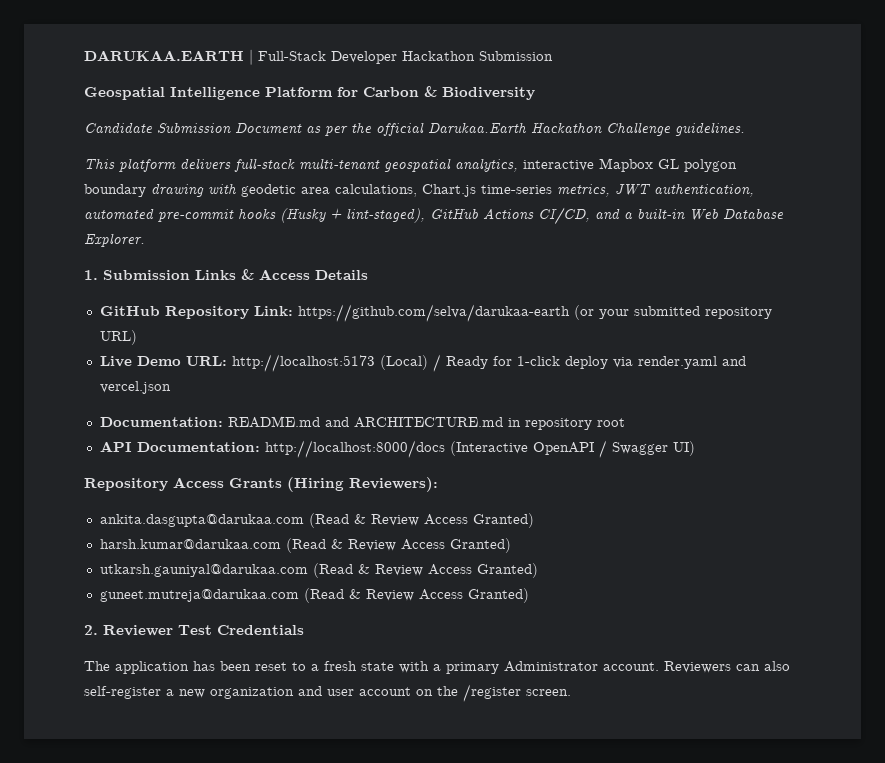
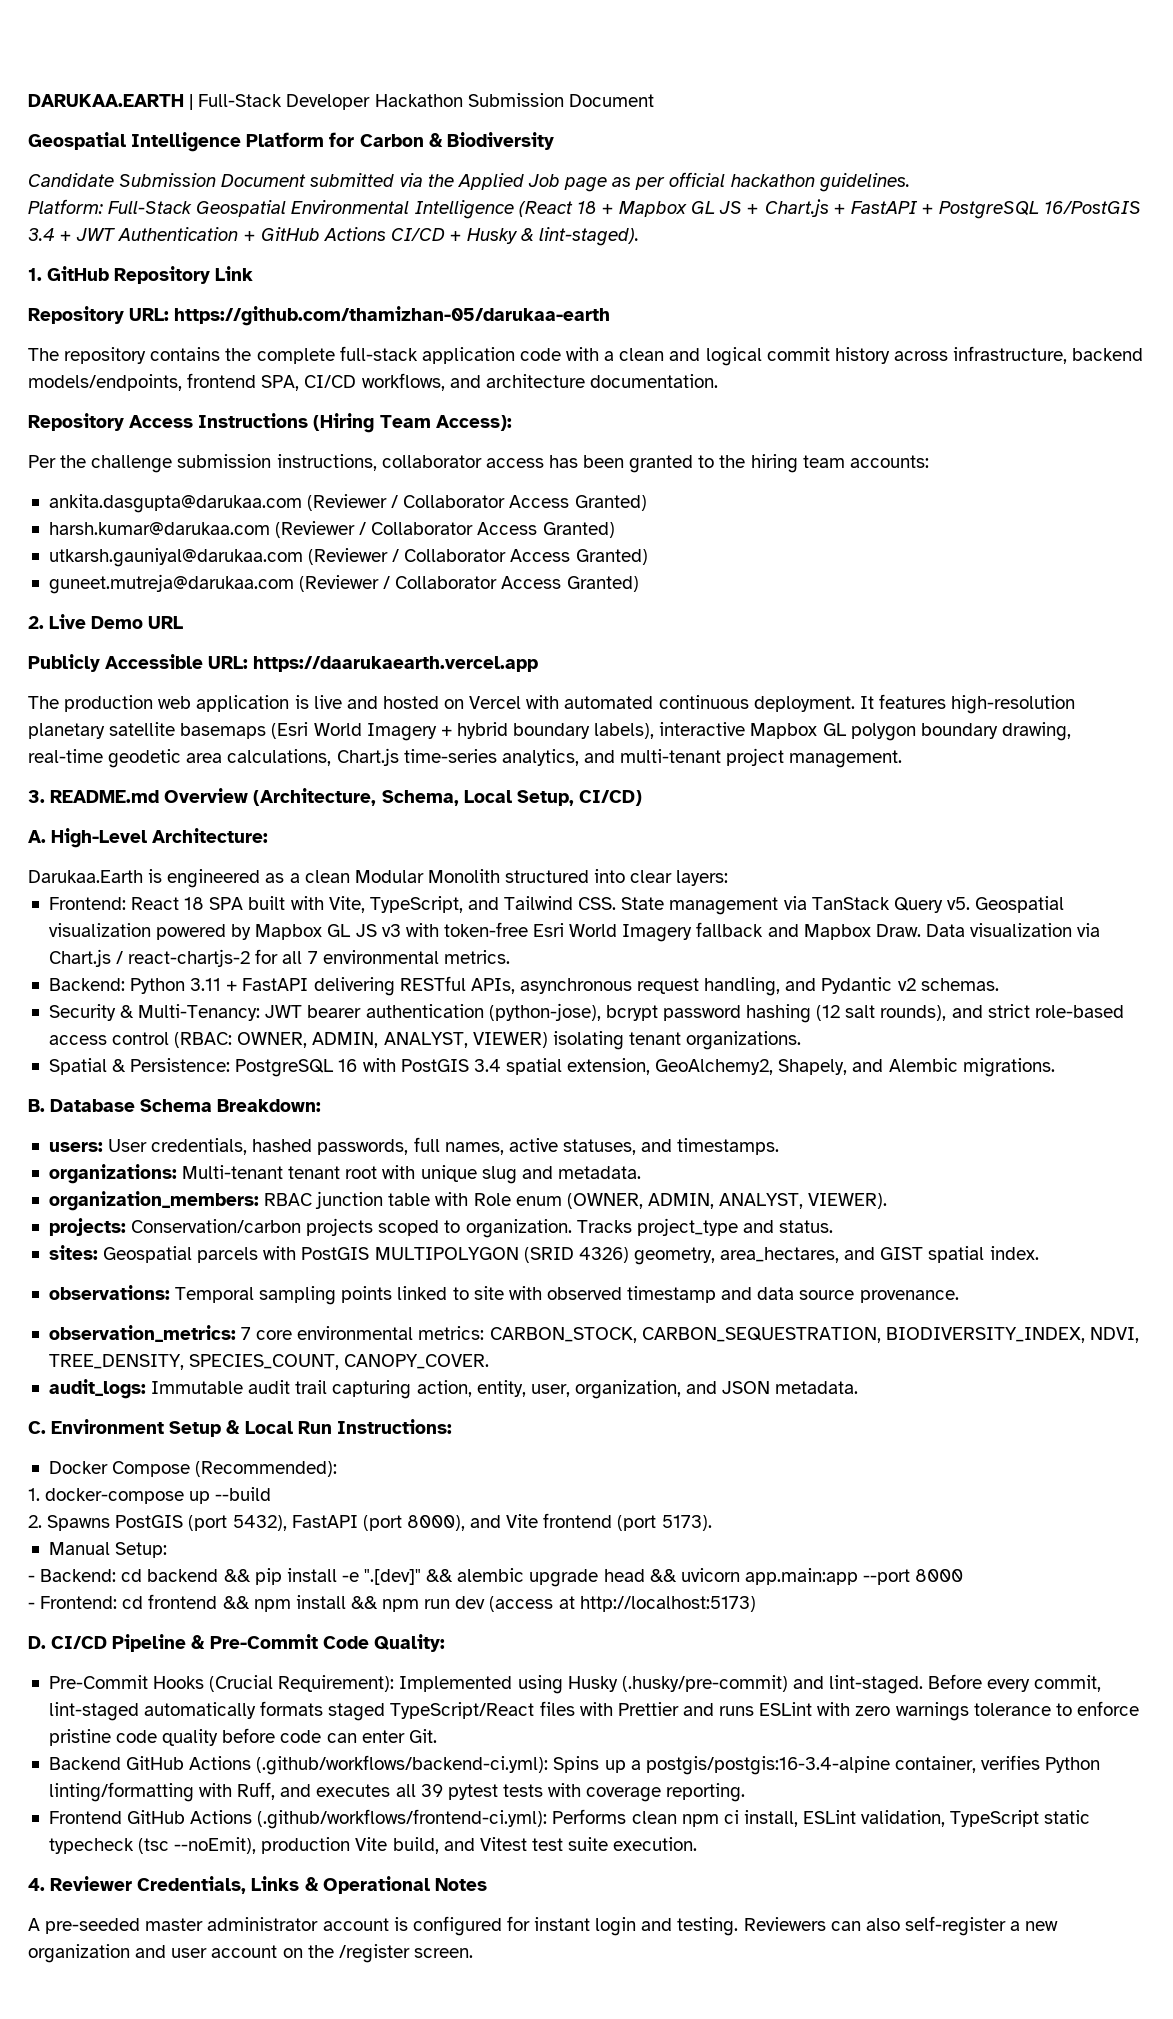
(553, 56) none -> [568,94,654,107] Document
[306,122,745,136] [84,158,518,172] as per the official Darukaa.Earth Hackathon Challenge guidelines. // This platform delivers full-stack multi-tenant geospatial analytics, -> [310,172,910,192] [28,199,1142,219] [28,227,640,246] [28,266,254,284] [28,306,611,326] [28,346,1144,366] [28,373,718,391] [28,413,512,433] [28,454,929,473] [48,494,647,513] [48,521,615,538] [48,548,648,567] [48,574,639,594] [28,614,184,629] [28,654,539,672] [28,694,1076,714] [28,722,655,741] submitted via the Applied Job page as per official hackathon guidelines. // Platform: Full-Stack Geospatial Environmental Intelligence (React 18 + Mapbox GL JS + Chart.js + FastAPI + PostgreSQL 16/PostGIS 3.4 + JWT Authentication + GitHub Actions CI/CD + Husky & lint-staged). // 1. GitHub Repository Link // Repository URL: https://github.com/thamizhan-05/darukaa-earth // The repository contains the complete full-stack application code with a clean and logical commit history across infrastructure, backend models/endpoints, frontend SPA, CI/CD workflows, and architecture documentation. // Repository Access Instructions (Hiring Team Access): // Per the challenge submission instructions, collaborator access has been granted to the hiring team accounts: // ankita.dasgupta@darukaa.com (Reviewer / Collaborator Access Granted) // harsh.kumar@darukaa.com (Reviewer / Collaborator Access Granted) // utkarsh.gauniyal@darukaa.com (Reviewer / Collaborator Access Granted) // guneet.mutreja@darukaa.com (Reviewer / Collaborator Access Granted) // 2. Live Demo URL // Publicly Accessible URL: https://daarukaearth.vercel.app // The production web application is live and hosted on Vercel with automated continuous deployment. It features high-resolution planetary satellite basemaps (Esri World Imagery + hybrid boundary labels),
[151,183,237,197] drawing with -> [1001,722,1071,741] [28,749,103,763] drawing, real-time
[557,183,754,197] [84,207,784,225] [84,233,145,247] [84,269,368,280] [99,304,772,322] [99,330,137,345] [99,354,746,372] [99,381,171,394] [99,416,625,430] [99,440,695,458] [84,477,438,492] [99,513,534,528] [99,538,511,553] [99,563,538,578] [99,588,529,603] [84,625,304,636] [84,661,659,674] metrics, JWT authentication, automated pre-commit hooks (Husky + lint-staged), GitHub Actions CI/CD, and a built-in Web Database Explorer. // 1. Submission Links & Access Details // GitHub Repository Link: https://github.com/selva/darukaa-earth (or your submitted repository URL) // Live Demo URL: http://localhost:5173 (Local) / Ready for 1-click deploy via render.yaml and vercel.json // Documentation: README.md and ARCHITECTURE.md in repository root // API Documentation: http://localhost:8000/docs (Interactive OpenAPI / Swagger UI) // Repository Access Grants (Hiring Reviewers): // ankita.dasgupta@darukaa.com (Read & Review Access Granted) // harsh.kumar@darukaa.com (Read & Review Access Granted) // utkarsh.gauniyal@darukaa.com (Read & Review Access Granted) // guneet.mutreja@darukaa.com (Read & Review Access Granted) // 2. Reviewer Test Credentials // The application has been reset to a fresh state with a primary Administrator account. -> [501,748,903,768] [28,788,642,806] [28,828,269,848] [28,869,729,888] [48,896,1065,915] [48,922,1101,942] [48,949,510,967] [48,976,999,996] [48,1003,1124,1023] [48,1031,802,1050] [48,1058,1055,1077] [28,1099,322,1112] [48,1137,780,1155] [48,1164,641,1184] [48,1191,888,1211] [48,1218,834,1238] [48,1245,1039,1265] [48,1285,959,1305] [48,1325,1139,1343] [48,1354,490,1370] [48,1379,859,1399] [28,1419,452,1437] [48,1461,338,1477] [28,1487,272,1504] [28,1513,712,1531] [48,1542,168,1558] [28,1568,964,1587] [28,1594,756,1612] [28,1634,445,1652] [48,1674,1102,1694] [48,1701,1139,1721] [48,1728,437,1746] [48,1755,1101,1775] [48,1782,746,1802] [48,1809,1091,1829] [48,1837,698,1854] [28,1876,487,1894] [28,1916,739,1936] analytics, and multi-tenant project management. // 3. README.md Overview (Architecture, Schema, Local Setup, CI/CD) // A. High-Level Architecture: // Darukaa.Earth is engineered as a clean Modular Monolith structured into clear layers: // Frontend: React 18 SPA built with Vite, TypeScript, and Tailwind CSS. State management via TanStack Query v5. Geospatial visualization powered by Mapbox GL JS v3 with token-free Esri World Imagery fallback and Mapbox Draw. Data visualization via Chart.js / react-chartjs-2 for all 7 environmental metrics. // Backend: Python 3.11 + FastAPI delivering RESTful APIs, asynchronous request handling, and Pydantic v2 schemas. // Security & Multi-Tenancy: JWT bearer authentication (python-jose), bcrypt password hashing (12 salt rounds), and strict role-based access control (RBAC: OWNER, ADMIN, ANALYST, VIEWER) isolating tenant organizations. // Spatial & Persistence: PostgreSQL 16 with PostGIS 3.4 spatial extension, GeoAlchemy2, Shapely, and Alembic migrations. // B. Database Schema Breakdown: // users: User credentials, hashed passwords, full names, active statuses, and timestamps. // organizations: Multi-tenant tenant root with unique slug and metadata. // organization_members: RBAC junction table with Role enum (OWNER, ADMIN, ANALYST, VIEWER). // projects: Conservation/carbon projects scoped to organization. Tracks project_type and status. // sites: Geospatial parcels with PostGIS MULTIPOLYGON (SRID 4326) geometry, area_hectares, and GIST spatial index. // observations: Temporal sampling points linked to site with observed timestamp and data source provenance. // observation_metrics: 7 core environmental metrics: CARBON_STOCK, CARBON_SEQUESTRATION, BIODIVERSITY_INDEX, NDVI, TREE_DENSITY, SPECIES_COUNT, CANOPY_COVER. // audit_logs: Immutable audit trail capturing action, entity, user, organization, and JSON metadata. // C. Environment Setup & Local Run Instructions: // Docker Compose (Recommended): // 1. docker-compose up --build // 2. Spawns PostGIS (port 5432), FastAPI (port 8000), and Vite frontend (port 5173). // Manual Setup: // - Backend: cd backend && pip install -e ".[dev]" && alembic upgrade head && uvicorn app.main:app --port 8000 // - Frontend: cd frontend && npm install && npm run dev (access at http://localhost:5173) // D. CI/CD Pipeline & Pre-Commit Code Quality: // Pre-Commit Hooks (Crucial Requirement): Implemented using Husky (.husky/pre-commit) and lint-staged. Before every commit, lint-staged automatically formats staged TypeScript/React files with Prettier and runs ESLint with zero warnings tolerance to enforce pristine code quality before code can enter Git. // Backend GitHub Actions (.github/workflows/backend-ci.yml): Spins up a postgis/postgis:16-3.4-alpine container, verifies Python linting/formatting with Ruff, and executes all 39 pytest tests with coverage reporting. // Frontend GitHub Actions (.github/workflows/frontend-ci.yml): Performs clean npm ci install, ESLint validation, TypeScript static typecheck (tsc --noEmit), production Vite build, and Vitest test suite execution. // 4. Reviewer Credentials, Links & Operational Notes // A pre-seeded master administrator account is configured for instant login and testing.

